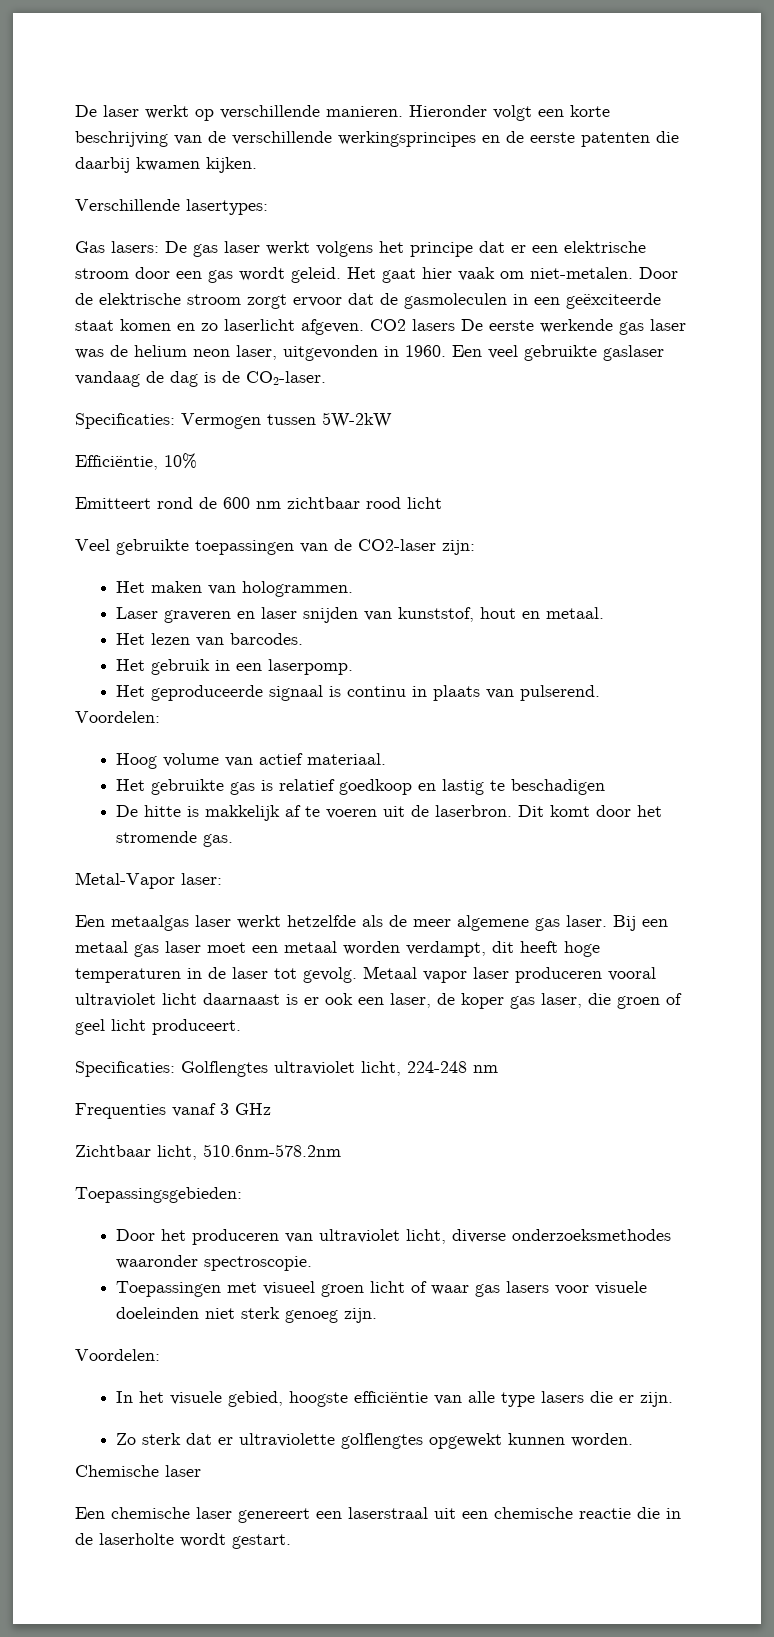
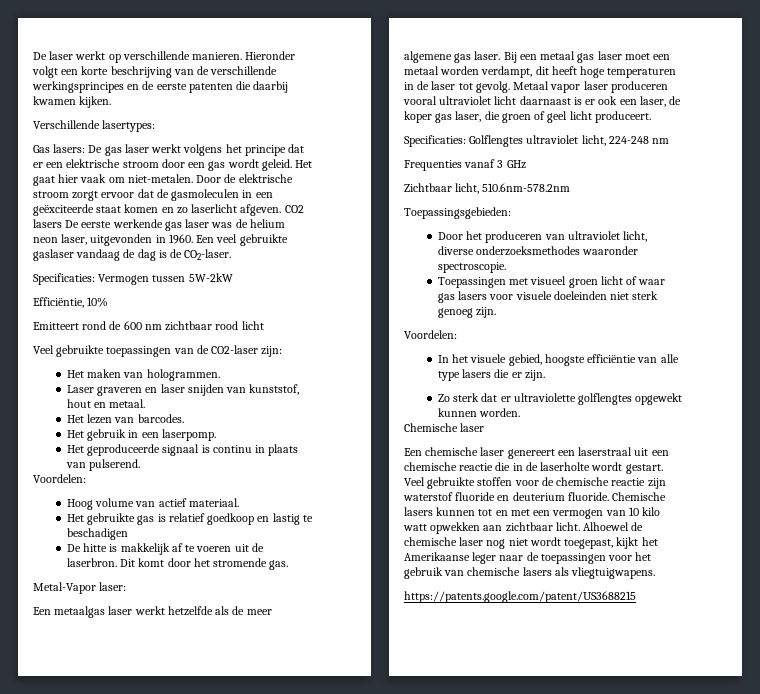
(291, 1541) none -> [404,477,666,489] [403,492,667,501] [404,507,661,519] [403,522,644,534] [404,537,658,549] [404,552,652,564] [404,567,656,579] [404,591,636,603] Veel gebruikte stoffen voor de chemische reactie zijn waterstof fluoride en deuterium fluoride. Chemische lasers kunnen tot en met een vermogen van 10 kilo watt opwekken aan zichtbaar licht. Alhoewel de chemische laser nog niet wordt toegepast, kijkt het Amerikaanse leger naar de toepassingen voor het gebruik van chemische lasers als vliegtuigwapens. // https://patents.google.com/patent/US3688215

